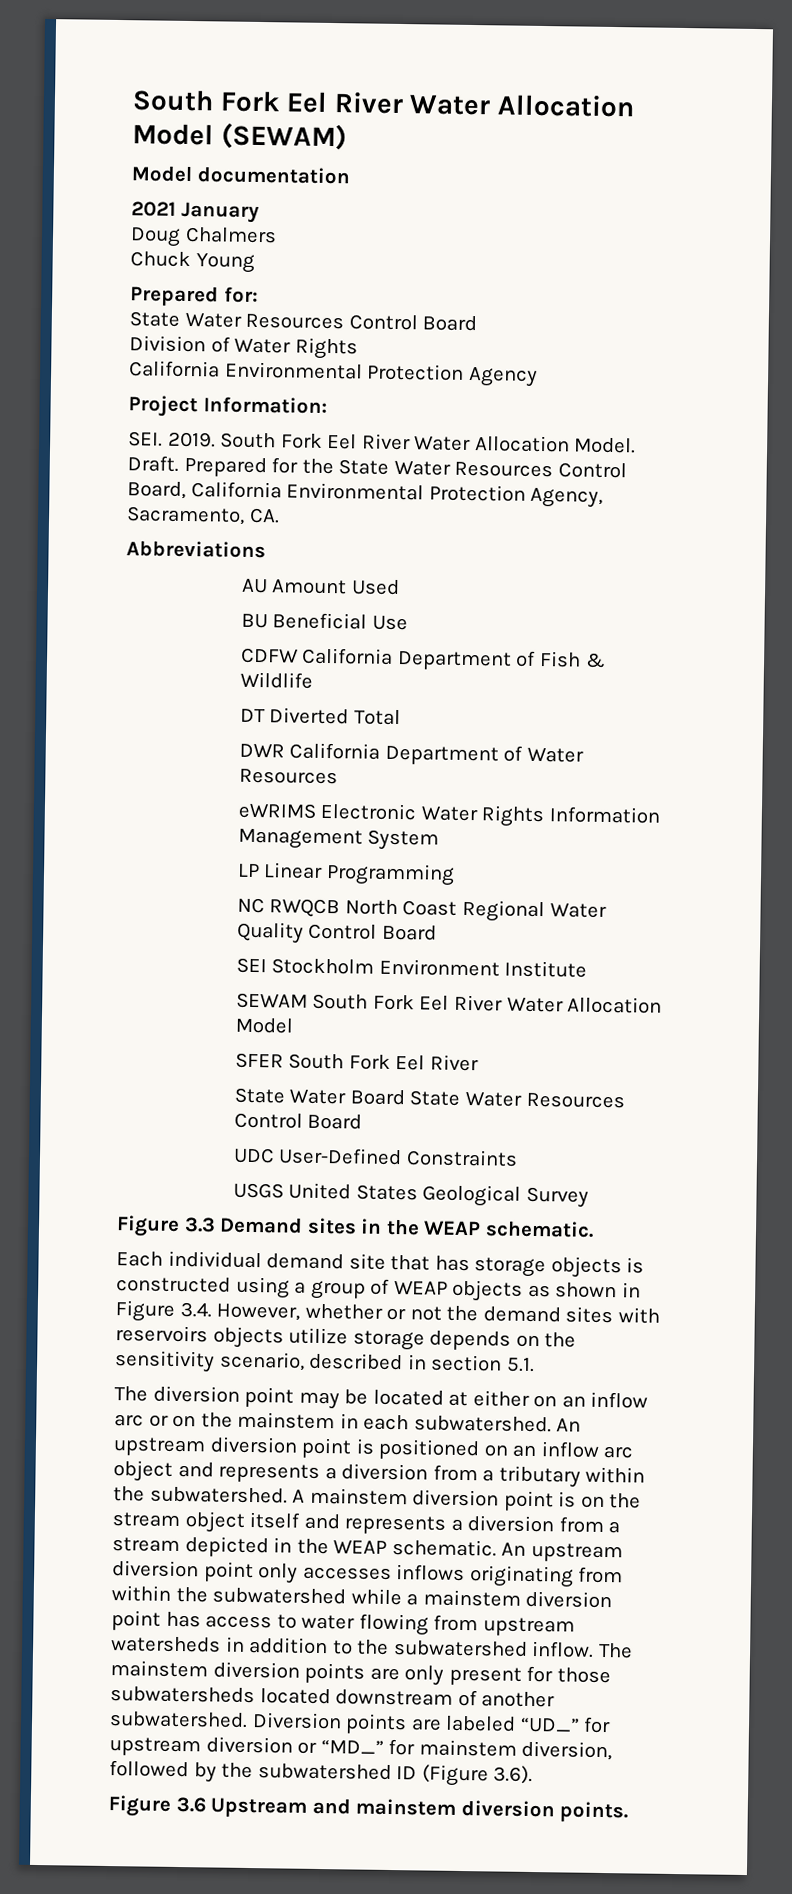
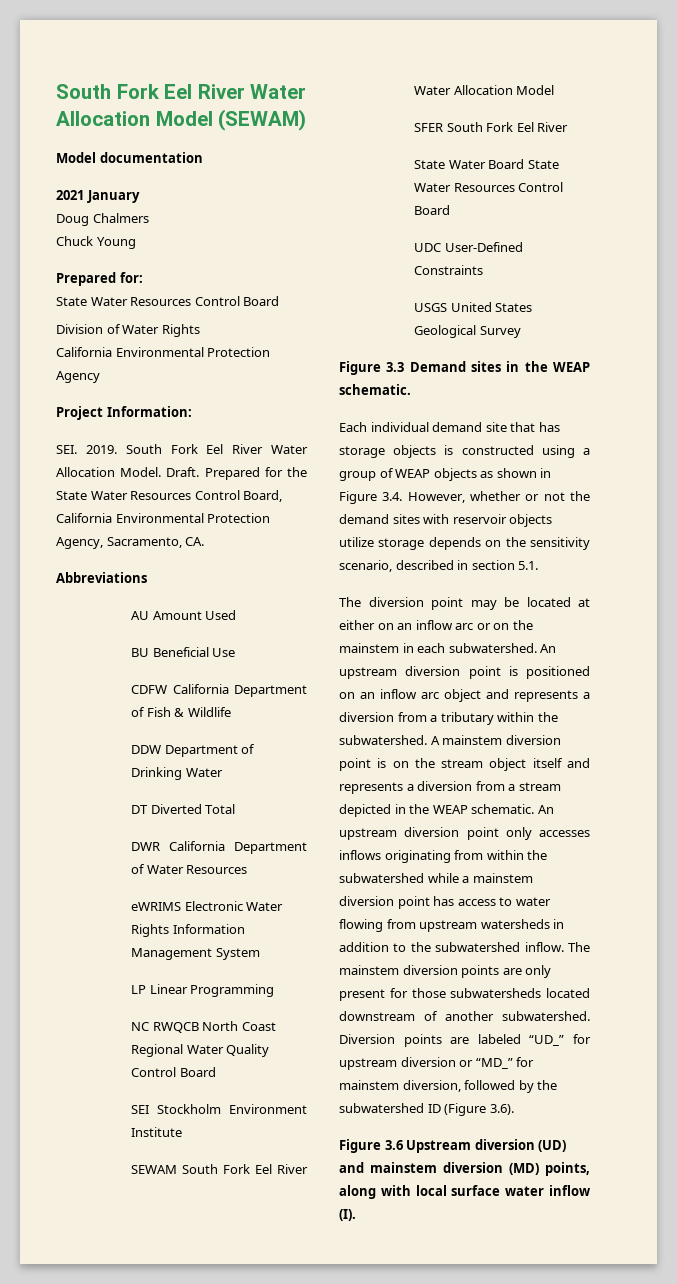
(313, 680) none -> [131,744,256,757] [131,767,223,780] // DDW Department of Drinking Water
[115,1325,208,1343] reservoirs -> [452,514,507,524] reservoir
(308, 1807) none -> [474,1139,567,1152] diversion (UD)
[559,1801,629,1823] points. -> [509,1162,590,1176] [339,1185,590,1199] [339,1209,356,1221] (MD) points, along with local surface water inflow (I).

